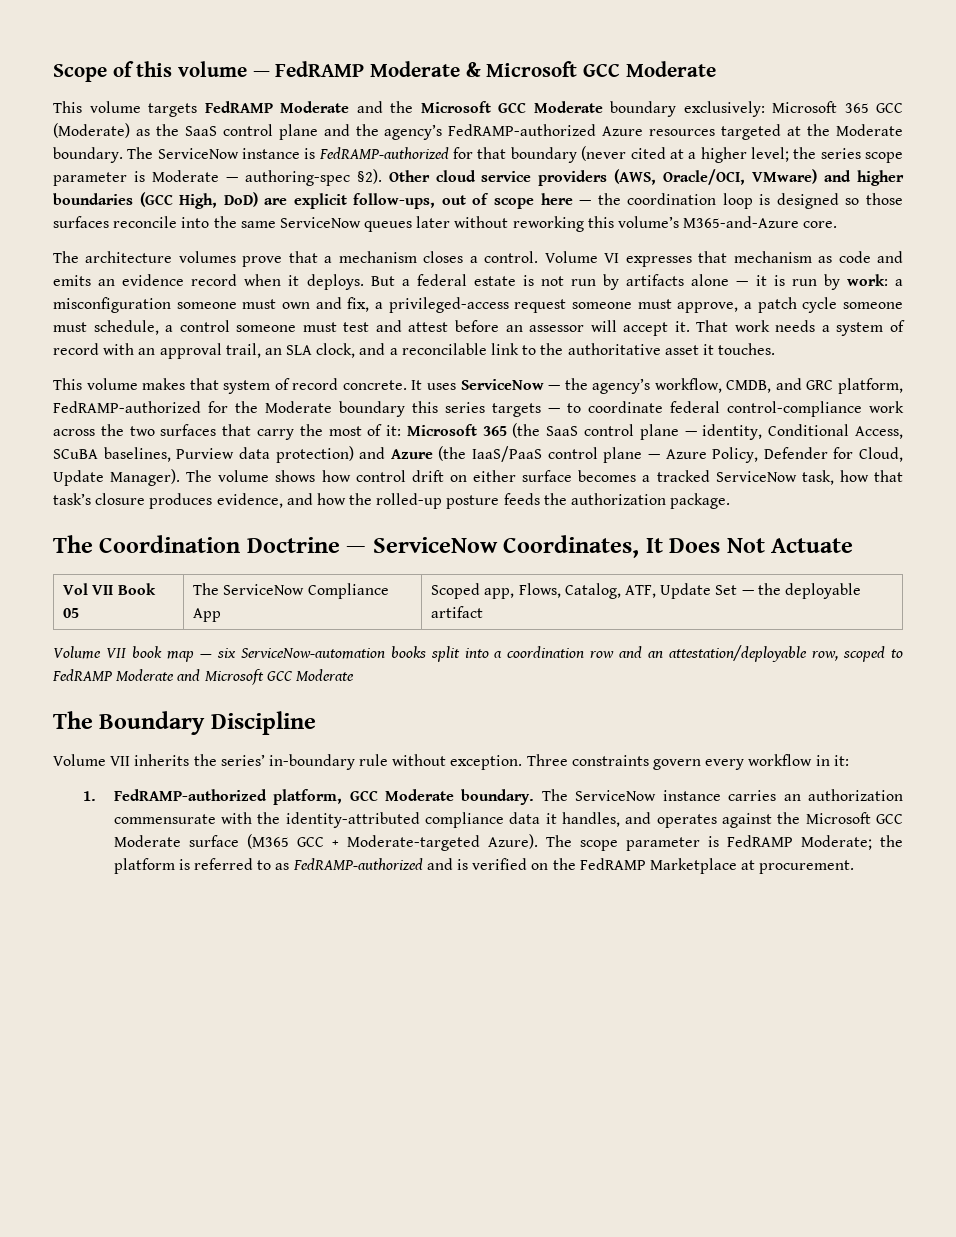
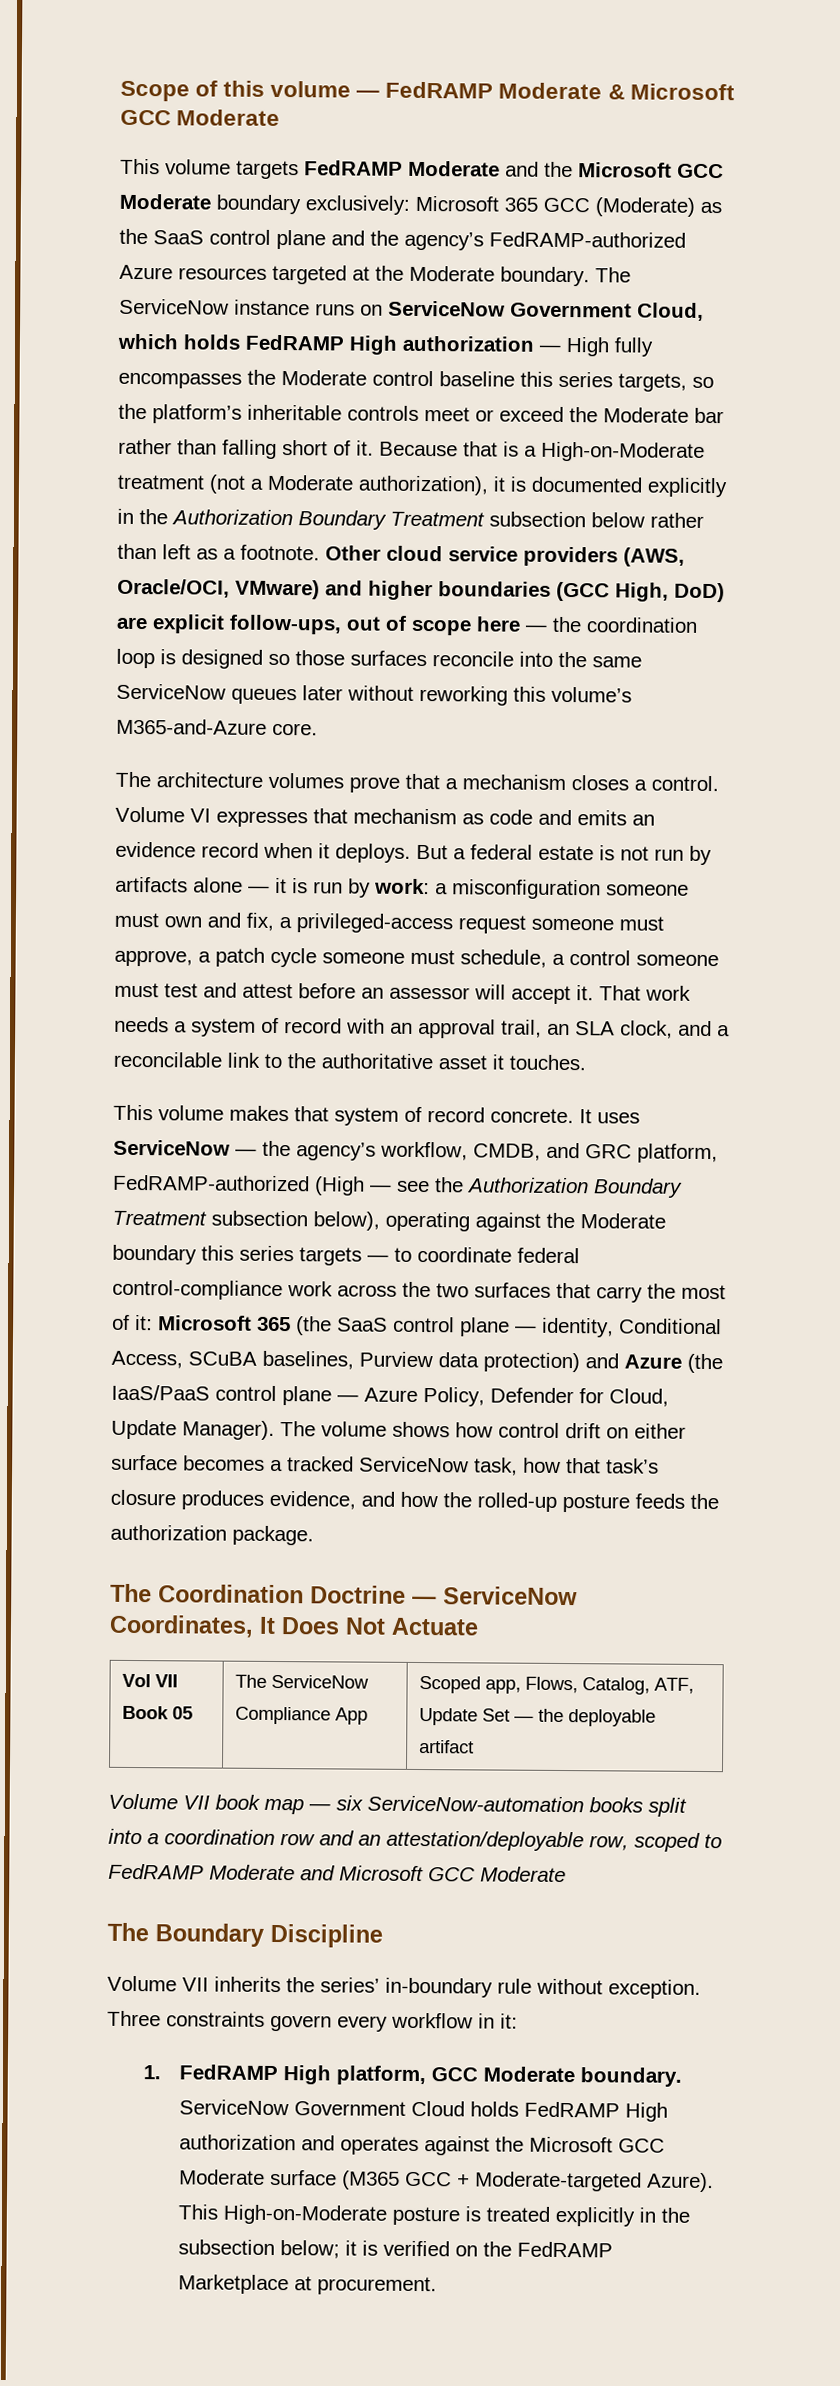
[304,146,904,163] [53,169,382,186] is FedRAMP-authorized for that boundary (never cited at a higher level; the series scope parameter is Moderate — authoring-spec §2). -> [315,300,704,321] [117,333,653,357] [118,369,714,392] [118,403,724,424] [118,438,705,462] [117,474,727,498] [117,508,704,530] [117,543,320,561] runs on ServiceNow Government Cloud, which holds FedRAMP High authorization — High fully encompasses the Moderate control baseline this series targets, so the platform’s inheritable controls meet or exceed the Moderate bar rather than falling short of it. Because that is a High-on-Moderate treatment (not a Moderate authorization), it is documented explicitly in the Authorization Boundary Treatment subsection below rather than left as a footnote.
[208,401,228,413] for -> [314,1176,683,1198] [112,1210,541,1232] (High — see the Authorization Boundary Treatment subsection below), operating against
[113,789,267,801] FedRAMP-authorized -> [179,2064,332,2085] FedRAMP High
[541,789,903,801] [113,812,621,828] The ServiceNow instance carries an authorization commensurate with the identity-attributed compliance data it handles, -> [179,2099,669,2122] [179,2134,297,2151] ServiceNow Government Cloud holds FedRAMP High authorization
[545,835,904,851] [113,858,453,874] The scope parameter is FedRAMP Moderate; the platform is referred to as FedRAMP-authorized and -> [178,2204,691,2227] [178,2239,358,2259] This High-on-Moderate posture is treated explicitly in the subsection below; it

